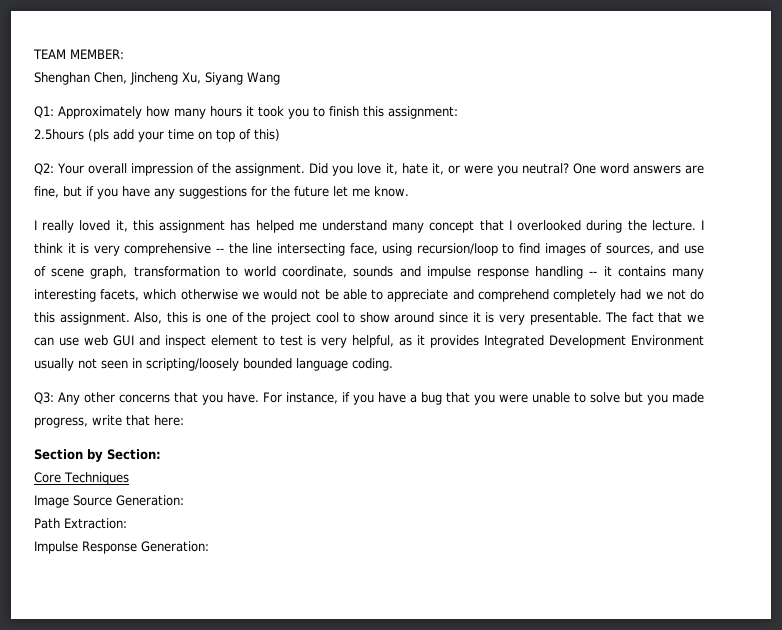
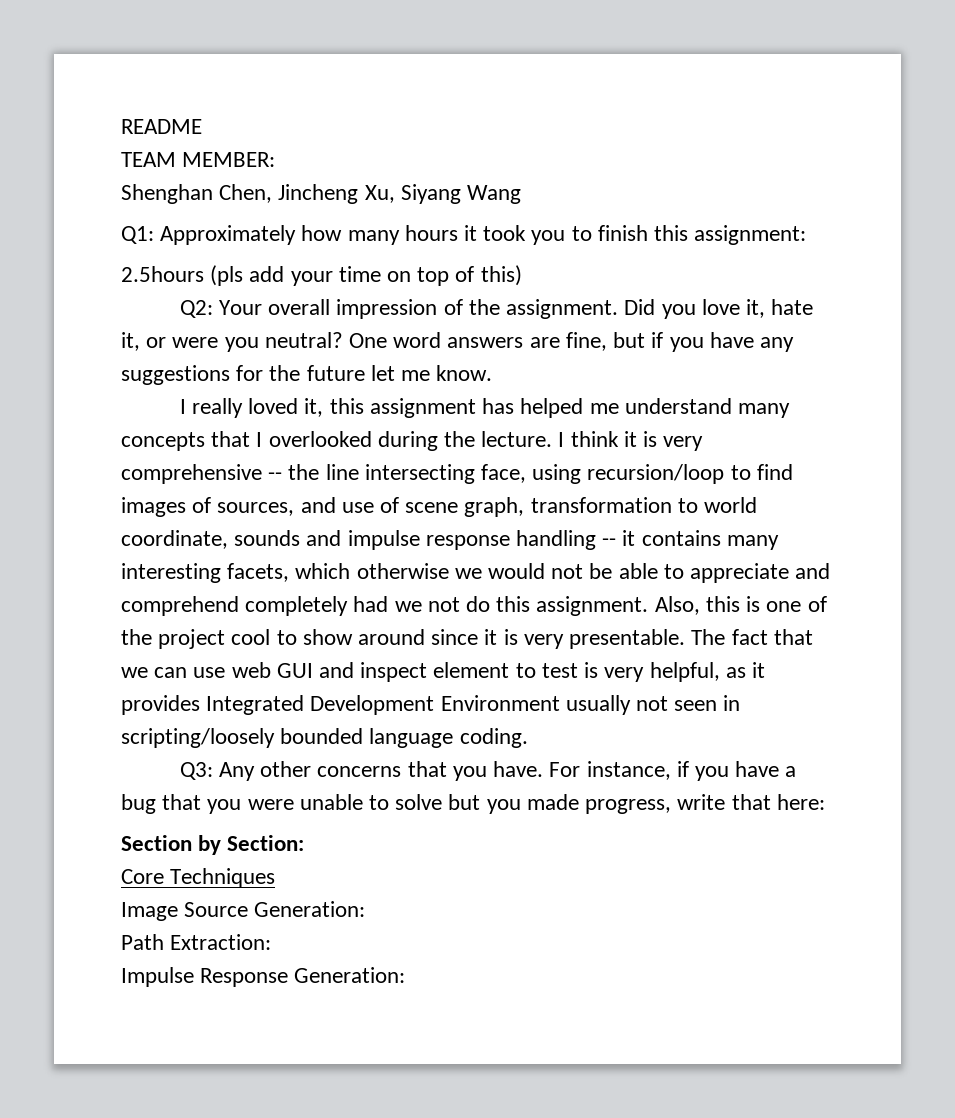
(33, 54) none -> [121,119,202,134] README //
[429,220,475,233] concept -> [121,432,205,451] concepts

